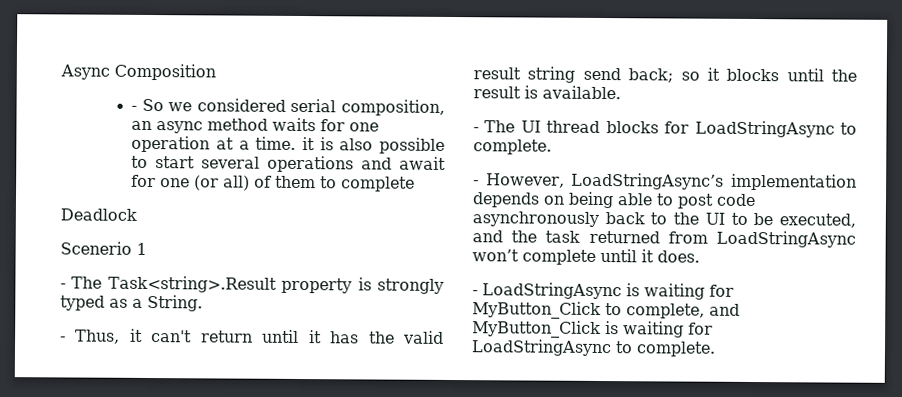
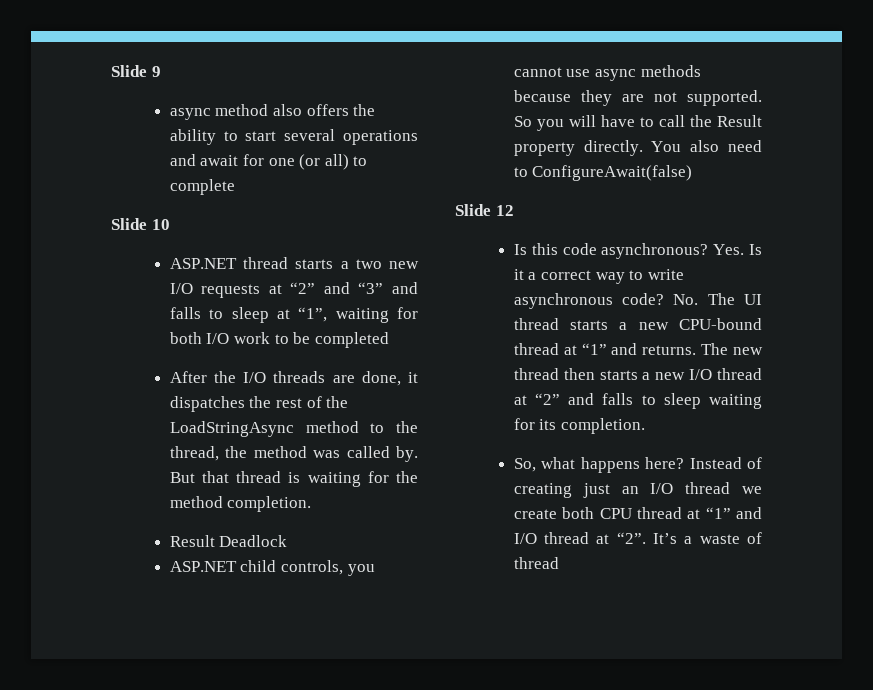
[60,63,216,81] [131,98,445,116] [131,117,380,134] [131,135,445,154] Async Composition // - So we considered serial composition, an async method waits for one operation at a time. it is also possible -> [111,65,161,77] [169,104,376,120] [169,129,216,145] Slide 9 // async method also offers the ability
[254,175,317,189] of them -> (349, 162) none
[60,208,137,221] [60,241,147,255] [60,275,444,294] [60,294,203,312] [60,328,445,344] [473,66,857,83] [473,85,621,100] [473,120,857,138] [473,139,552,155] [473,172,857,191] [472,191,756,209] [472,211,856,228] [472,230,856,248] [472,248,700,265] [472,282,734,300] [472,301,740,319] [472,320,713,338] [471,339,716,357] Deadlock // Scenerio 1 // - The Task<string>.Result property is strongly typed as a String. // - Thus, it can't return until it has the valid result string send back; so it blocks until the result is available. // - The UI thread blocks for LoadStringAsync to complete. // - However, LoadStringAsync’s implementation depends on being able to post code asynchronously back to the UI to be executed, and the task returned from LoadStringAsync won’t complete until it does. // - LoadStringAsync is waiting for MyButton_Click to complete, and MyButton_Click is waiting for LoadStringAsync to complete. -> [111,218,170,230] [169,257,419,269] [169,282,418,298] [169,307,418,323] [169,332,389,348] [169,371,418,386] [169,396,349,412] [169,421,418,437] [169,446,418,462] [169,471,418,487] [169,496,312,512] [169,535,288,547] [169,560,375,576] [513,65,701,81] [513,90,762,106] [513,115,762,131] [513,140,762,156] [513,165,693,181] [455,204,514,216] [513,243,762,259] [513,269,684,284] [513,293,762,309] [513,318,762,330] [513,343,763,355] [513,368,762,380] [513,393,762,409] [513,418,646,434] [513,457,762,473] [513,482,762,498] [513,507,762,519] [513,532,762,544] [513,557,559,569] Slide 10 // ASP.NET thread starts a two new I/O requests at “2” and “3” and falls to sleep at “1”, waiting for both I/O work to be completed // After the I/O threads are done, it dispatches the rest of the LoadStringAsync method to the thread, the method was called by. But that thread is waiting for the method completion. // Result Deadlock // ASP.NET child controls, you cannot use async methods because they are not supported. So you will have to call the Result property directly. You also need to ConfigureAwait(false) // Slide 12 // Is this code asynchronous? Yes. Is it a correct way to write asynchronous code? No. The UI thread starts a new CPU-bound thread at “1” and returns. The new thread then starts a new I/O thread at “2” and falls to sleep waiting for its completion. // So, what happens here? Instead of creating just an I/O thread we create both CPU thread at “1” and I/O thread at “2”. It’s a waste of thread

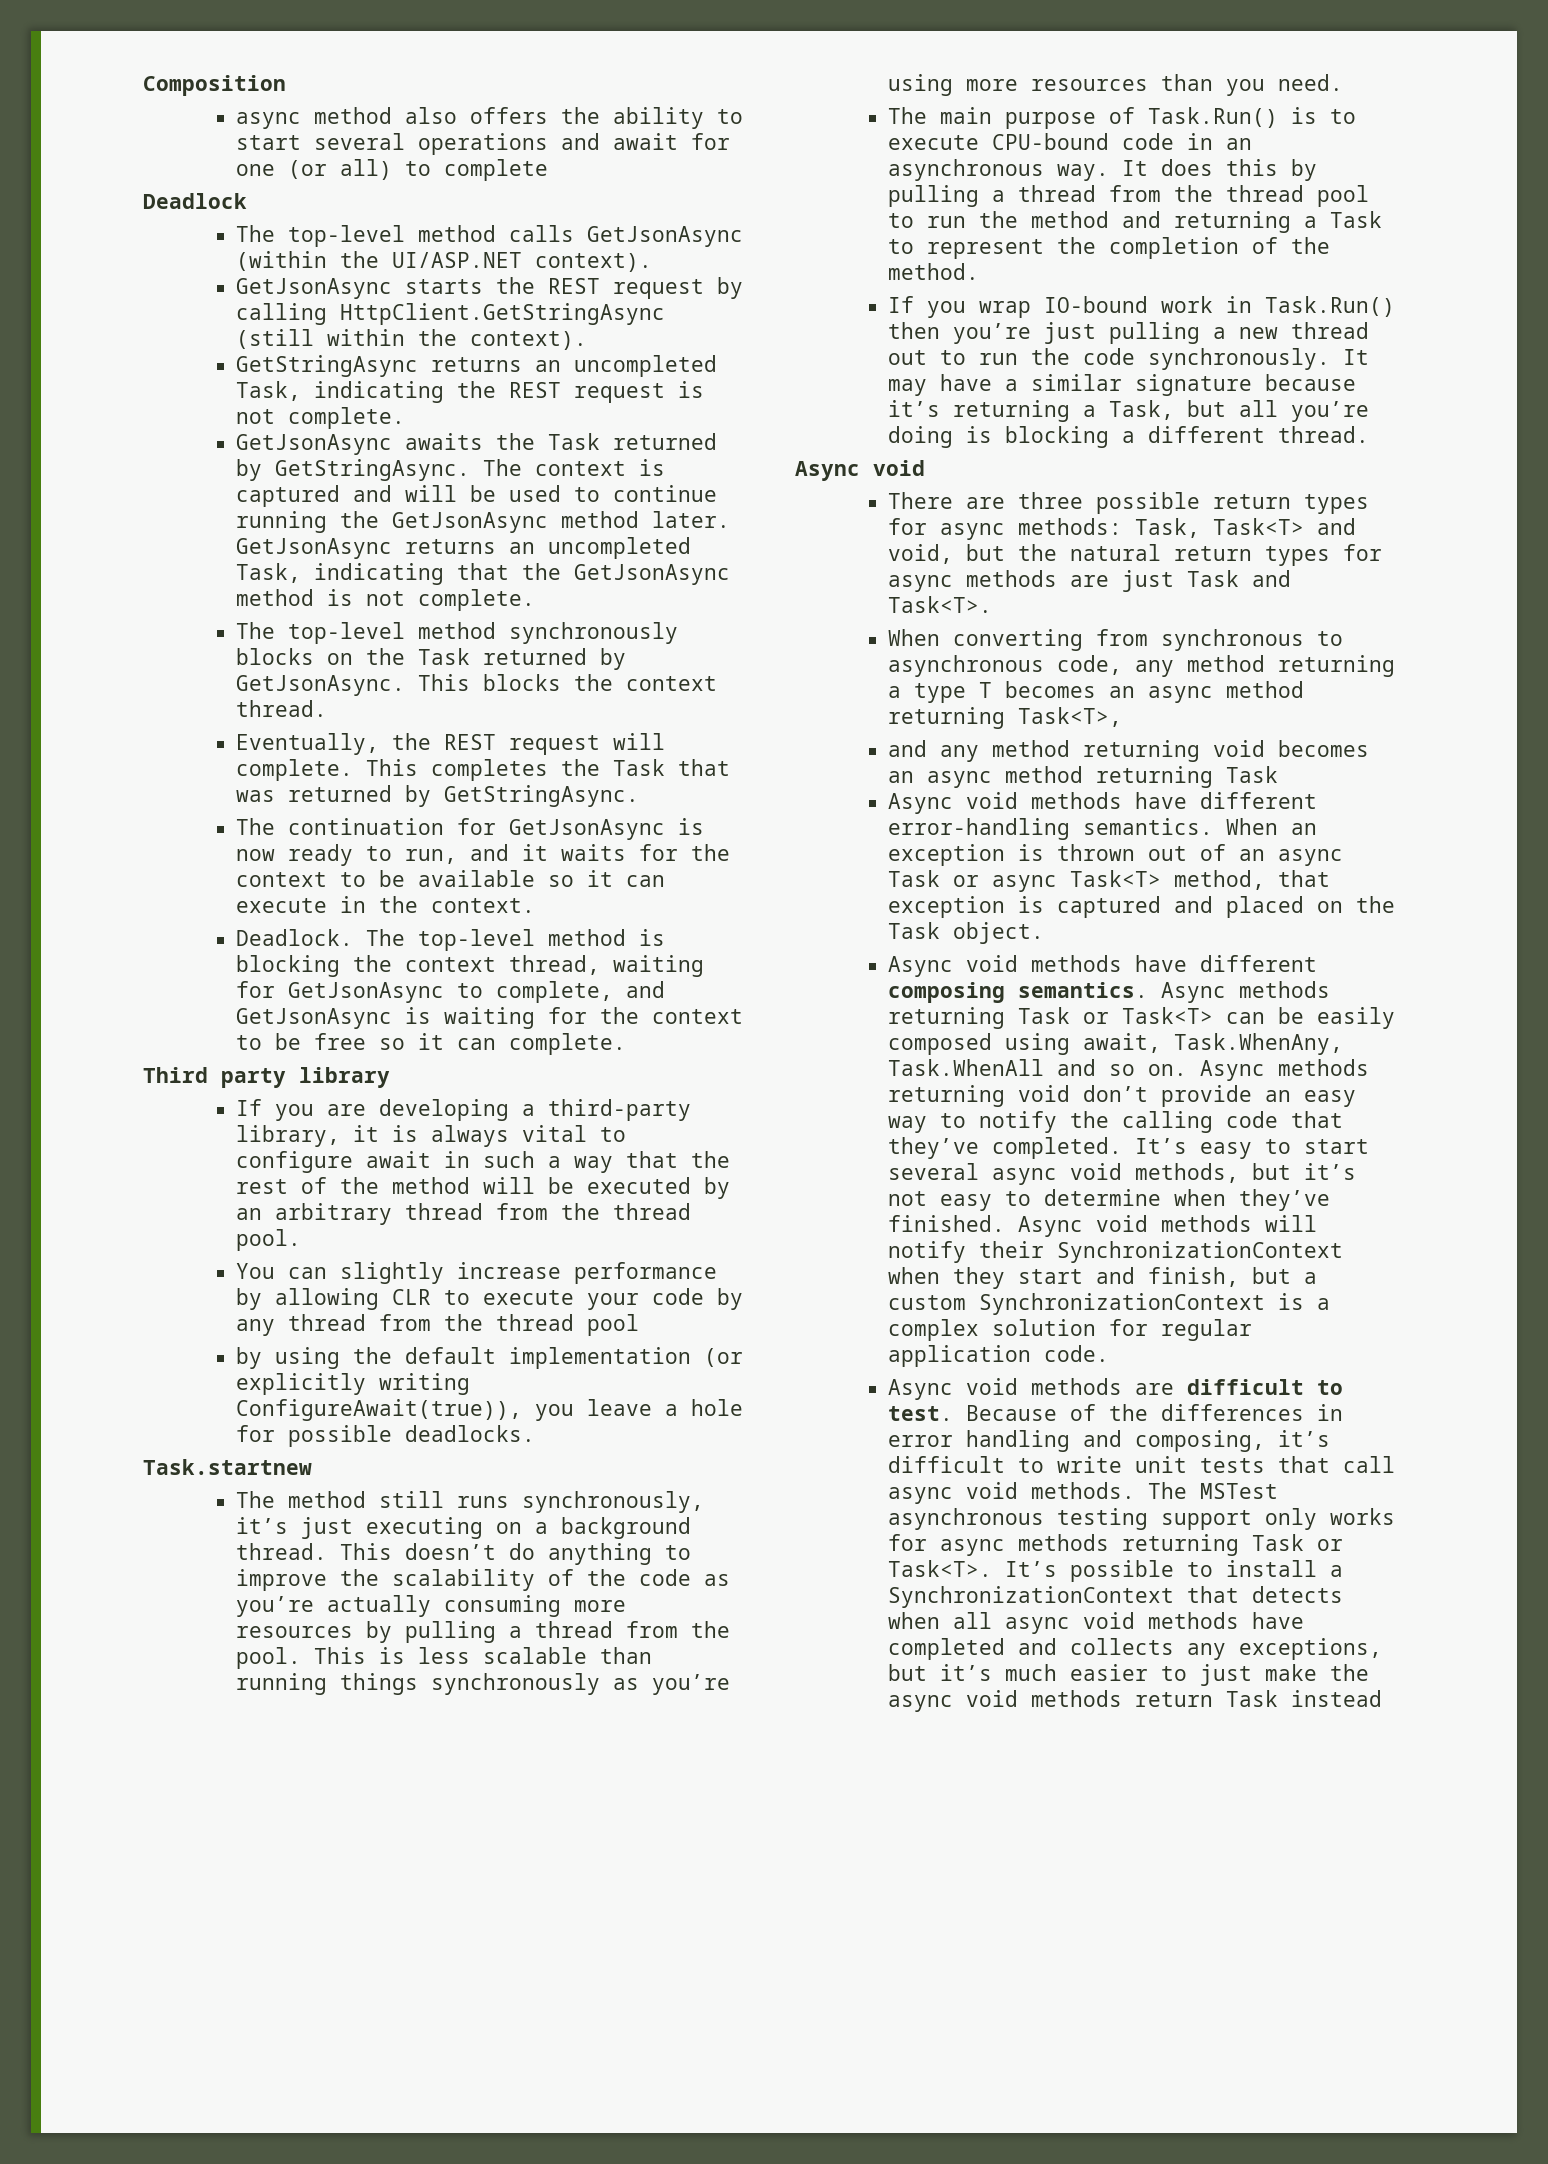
[111,65,161,77] Slide 9 -> [143,75,286,96] Composition
[111,218,170,230] [169,257,419,269] [169,282,418,298] [169,307,418,323] [169,332,389,348] [169,371,418,386] [169,396,349,412] [169,421,418,437] [169,446,418,462] [169,471,418,487] [169,496,312,512] [169,535,288,547] [169,560,375,576] [513,65,701,81] [513,90,762,106] [513,115,762,131] [513,140,762,156] [513,165,693,181] [455,204,514,216] [513,243,762,259] [513,269,684,284] [513,293,762,309] [513,318,762,330] [513,343,763,355] [513,368,762,380] [513,393,762,409] [513,418,646,434] [513,457,762,473] [513,482,762,498] [513,507,762,519] [513,532,762,544] [513,557,559,569] Slide 10 // ASP.NET thread starts a two new I/O requests at “2” and “3” and falls to sleep at “1”, waiting for both I/O work to be completed // After the I/O threads are done, it dispatches the rest of the LoadStringAsync method to the thread, the method was called by. But that thread is waiting for the method completion. // Result Deadlock // ASP.NET child controls, you cannot use async methods because they are not supported. So you will have to call the Result property directly. You also need to ConfigureAwait(false) // Slide 12 // Is this code asynchronous? Yes. Is it a correct way to write asynchronous code? No. The UI thread starts a new CPU-bound thread at “1” and returns. The new thread then starts a new I/O thread at “2” and falls to sleep waiting for its completion. // So, what happens here? Instead of creating just an I/O thread we create both CPU thread at “1” and I/O thread at “2”. It’s a waste of thread -> [143,193,247,209] [236,225,744,247] [236,251,653,272] [236,277,744,299] [236,303,666,325] [236,329,588,350] [236,355,718,377] [236,381,705,403] [236,407,406,429] [236,433,718,455] [236,459,666,481] [236,485,718,507] [236,511,731,533] [236,537,692,559] [236,563,731,585] [236,589,536,611] [236,622,679,644] [236,648,627,670] [236,674,718,696] [236,700,328,717] [236,733,666,755] [236,759,731,781] [236,785,640,807] [236,818,705,840] [236,844,731,866] [236,870,666,887] [236,896,536,913] [236,929,666,951] [236,955,705,977] [236,981,666,1003] [236,1007,744,1029] [236,1033,627,1055] [143,1067,390,1088] [236,1099,692,1121] [236,1125,627,1147] [236,1151,731,1173] [236,1177,731,1199] [236,1203,692,1225] [236,1229,302,1251] [236,1262,718,1284] [236,1288,744,1310] [236,1314,640,1336] [236,1347,744,1369] [236,1373,471,1395] [236,1399,744,1421] [236,1425,536,1447] [143,1459,312,1475] [236,1491,705,1513] [236,1517,692,1539] [236,1543,692,1565] [236,1569,731,1591] [236,1595,627,1617] [236,1621,731,1643] [236,1647,653,1669] [236,1673,731,1695] [888,74,1344,96] [888,107,1357,129] [888,133,1253,150] [888,159,1318,181] [888,185,1370,207] [888,211,1383,233] [888,237,1331,259] [888,263,980,280] [888,296,1396,318] [888,322,1370,344] [888,348,1370,370] [888,374,1357,396] [888,400,1370,422] [888,426,1370,448] [795,460,925,481] [888,492,1370,514] [888,518,1357,540] [888,544,1383,566] [888,570,1292,592] [888,596,993,613] [888,629,1344,651] [888,655,1396,677] [888,681,1305,703] [888,707,1123,729] [888,740,1370,762] [888,766,1279,788] [888,792,1318,814] [888,818,1318,840] [888,844,1344,866] [888,870,1331,892] [888,896,1396,918] [888,922,1045,944] [888,955,1318,977] [888,981,1331,1003] [888,1007,1396,1029] [888,1033,1344,1055] [888,1059,1370,1081] [888,1085,1357,1107] [888,1111,1344,1133] [888,1137,1370,1159] [888,1163,1357,1185] [888,1189,1331,1211] [888,1215,1318,1237] [888,1241,1344,1263] [888,1267,1318,1289] [888,1293,1331,1315] [888,1319,1253,1341] [888,1345,1110,1367] [888,1378,1344,1400] [888,1404,1344,1421] [888,1430,1331,1452] [888,1456,1396,1473] [888,1482,1279,1504] [888,1508,1396,1530] [888,1534,1344,1556] [888,1560,1344,1582] [888,1586,1344,1608] [888,1612,1305,1634] [888,1638,1383,1660] [888,1664,1370,1686] [888,1690,1383,1712] Deadlock // The top-level method calls GetJsonAsync (within the UI/ASP.NET context). // GetJsonAsync starts the REST request by calling HttpClient.GetStringAsync (still within the context). // GetStringAsync returns an uncompleted Task, indicating the REST request is not complete. // GetJsonAsync awaits the Task returned by GetStringAsync. The context is captured and will be used to continue running the GetJsonAsync method later. GetJsonAsync returns an uncompleted Task, indicating that the GetJsonAsync method is not complete. // The top-level method synchronously blocks on the Task returned by GetJsonAsync. This blocks the context thread. // Eventually, the REST request will complete. This completes the Task that was returned by GetStringAsync. // The continuation for GetJsonAsync is now ready to run, and it waits for the context to be available so it can execute in the context. // Deadlock. The top-level method is blocking the context thread, waiting for GetJsonAsync to complete, and GetJsonAsync is waiting for the context to be free so it can complete. // Third party library // If you are developing a third-party library, it is always vital to configure await in such a way that the rest of the method will be executed by an arbitrary thread from the thread pool. // You can slightly increase performance by allowing CLR to execute your code by any thread from the thread pool // by using the default implementation (or explicitly writing ConfigureAwait(true)), you leave a hole for possible deadlocks. // Task.startnew // The method still runs synchronously, it’s just executing on a background thread. This doesn’t do anything to improve the scalability of the code as you’re actually consuming more resources by pulling a thread from the pool. This is less scalable than running things synchronously as you’re using more resources than you need. // The main purpose of Task.Run() is to execute CPU-bound code in an asynchronous way. It does this by pulling a thread from the thread pool to run the method and returning a Task to represent the completion of the method. // If you wrap IO-bound work in Task.Run() then you’re just pulling a new thread out to run the code synchronously. It may have a similar signature because it’s returning a Task, but all you’re doing is blocking a different thread. // Async void // There are three possible return types for async methods: Task, Task<T> and void, but the natural return types for async methods are just Task and Task<T>. // When converting from synchronous to asynchronous code, any method returning a type T becomes an async method returning Task<T>, // and any method returning void becomes an async method returning Task // Async void methods have different error-handling semantics. When an exception is thrown out of an async Task or async Task<T> method, that exception is captured and placed on the Task object. // Async void methods have different composing semantics. Async methods returning Task or Task<T> can be easily composed using await, Task.WhenAny, Task.WhenAll and so on. Async methods returning void don’t provide an easy way to notify the calling code that they’ve completed. It’s easy to start several async void methods, but it’s not easy to determine when they’ve finished. Async void methods will notify their SynchronizationContext when they start and finish, but a custom SynchronizationContext is a complex solution for regular application code. // Async void methods are difficult to test. Because of the differences in error handling and composing, it’s difficult to write unit tests that call async void methods. The MSTest asynchronous testing support only works for async methods returning Task or Task<T>. It’s possible to install a SynchronizationContext that detects when all async void methods have completed and collects any exceptions, but it’s much easier to just make the async void methods return Task instead

